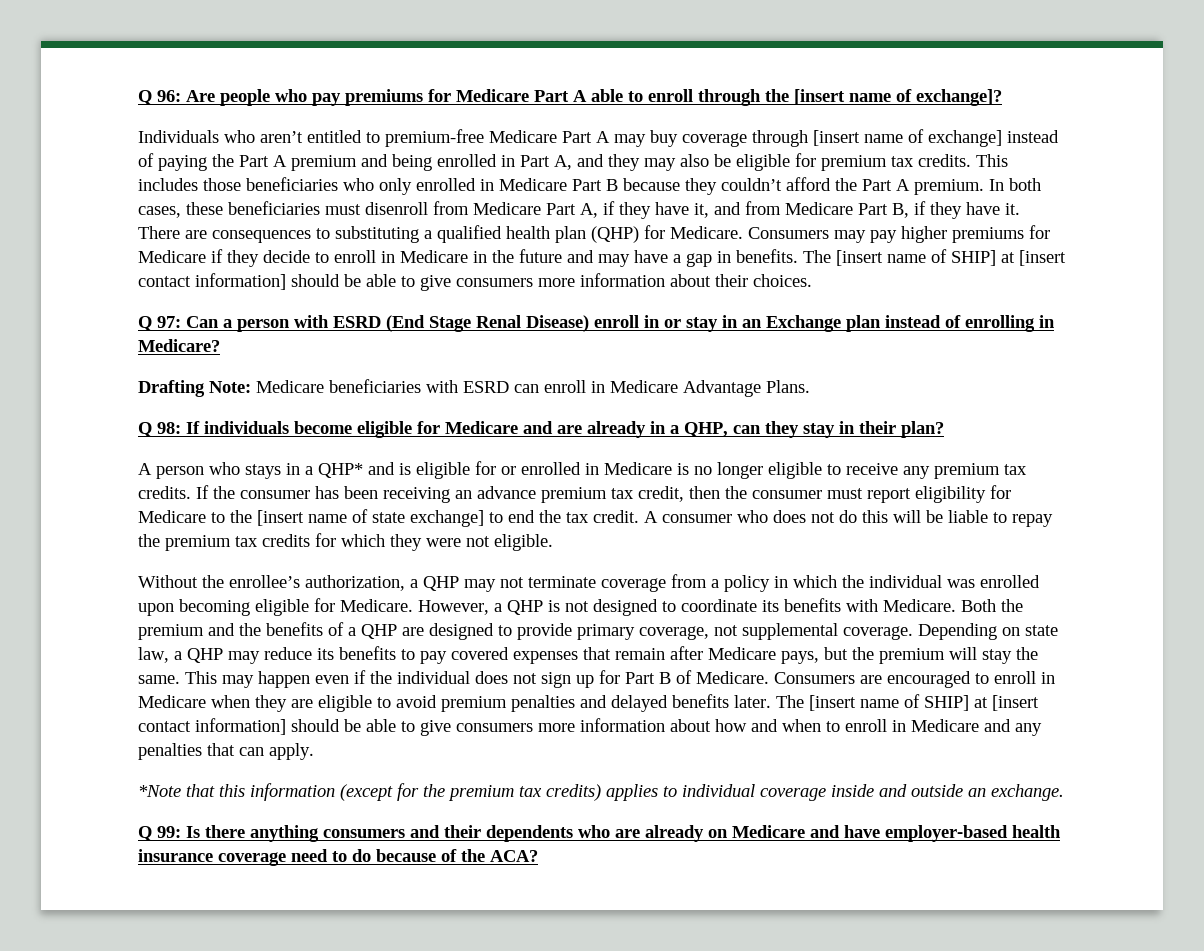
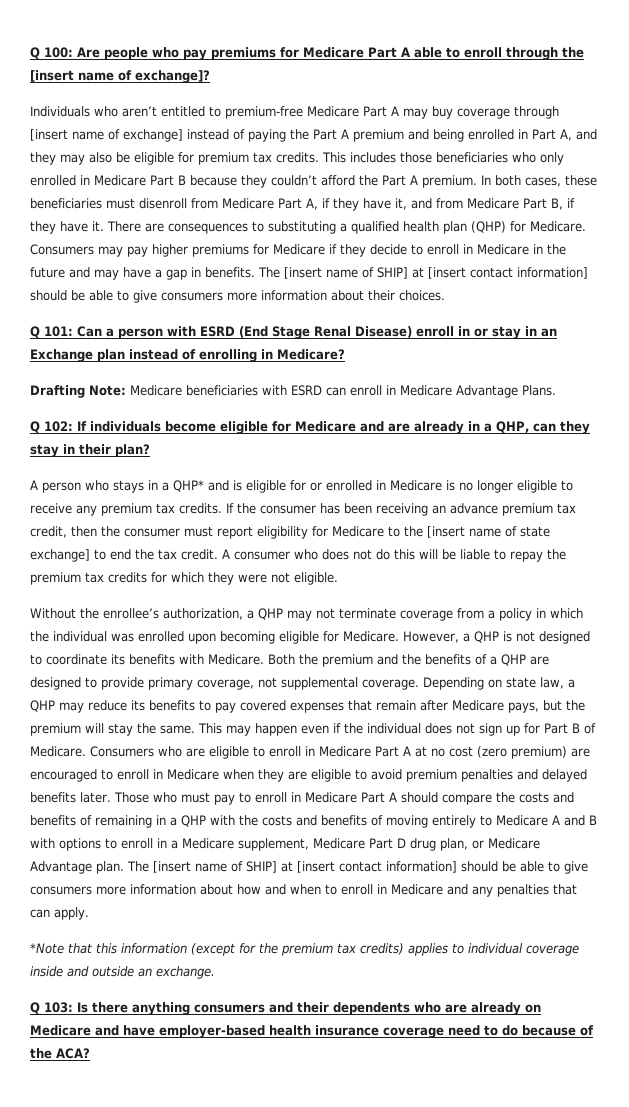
[138,90,181,105] Q 96: -> [30,47,73,59] Q 100:
[157,316,181,328] 97: -> [44,326,73,337] 101:
[157,422,181,434] 98: -> [44,421,73,432] 102:
(855, 678) none -> [158,746,567,759] who are eligible to enroll in Medicare Part A at no cost (zero premium)
(771, 701) none -> [113,792,574,805] [30,815,597,828] [30,838,540,851] [30,861,124,874] Those who must pay to enroll in Medicare Part A should compare the costs and benefits of remaining in a QHP with the costs and benefits of moving entirely to Medicare A and B with options to enroll in a Medicare supplement, Medicare Part D drug plan, or Medicare Advantage plan.
[157,826,181,838] 99: -> [44,1002,73,1013] 103:

